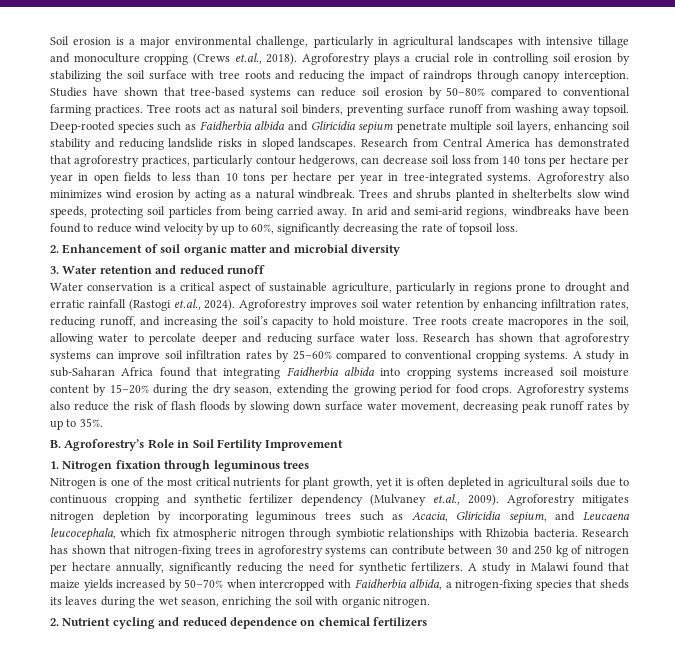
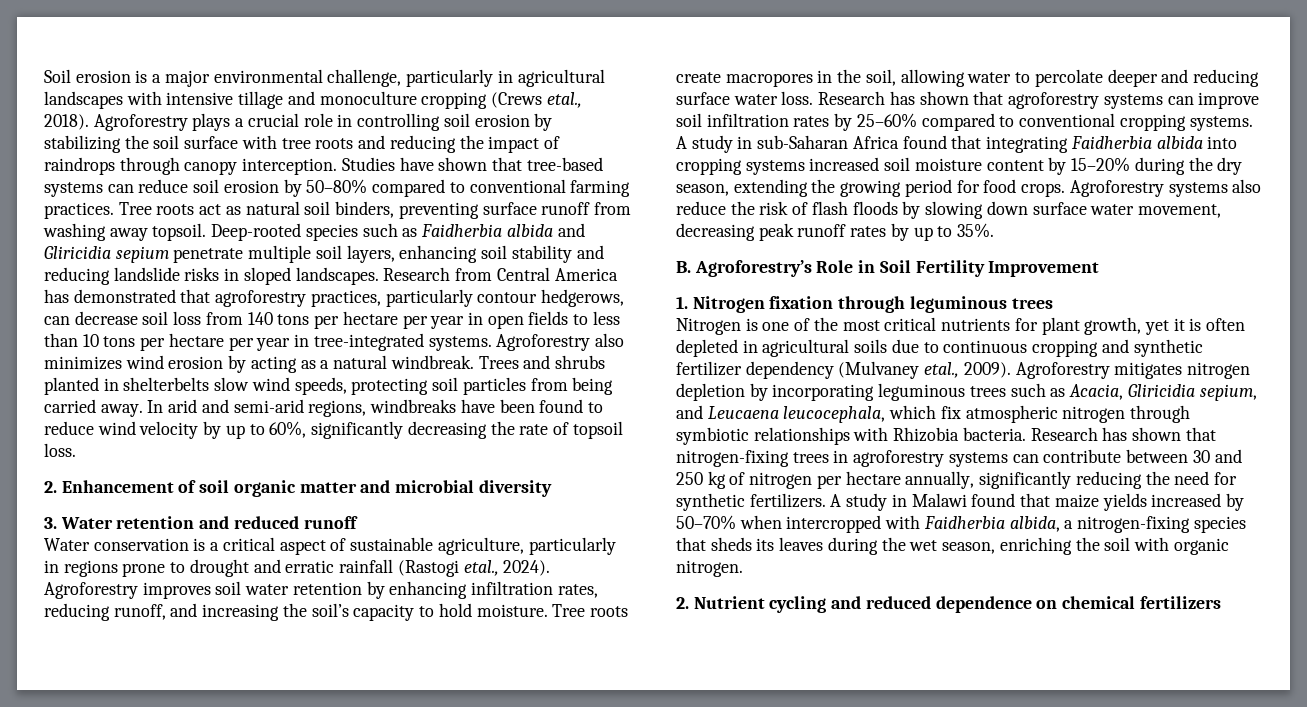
[234,53,262,64] et.al., -> [546,92,582,108] etal.,
[173,299,201,310] et.al., -> [463,560,499,576] etal.,
[433,494,460,505] et.al., -> [924,362,960,378] etal.,

